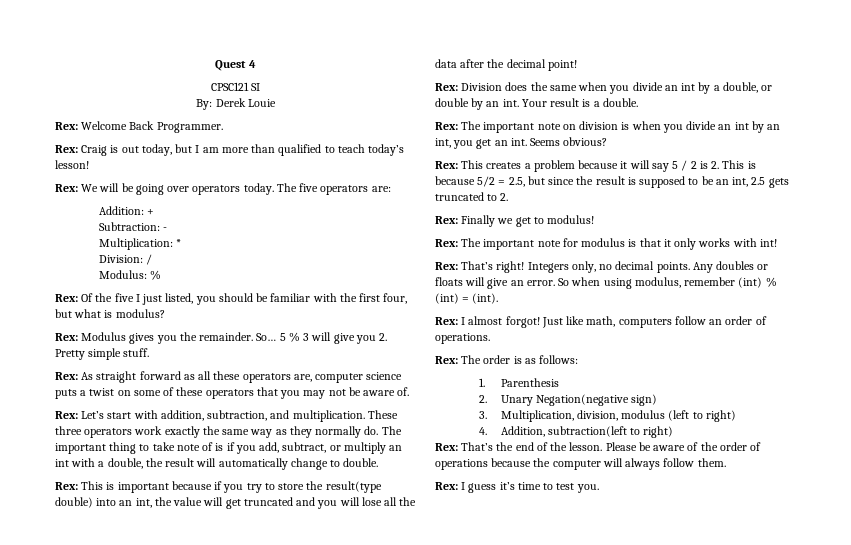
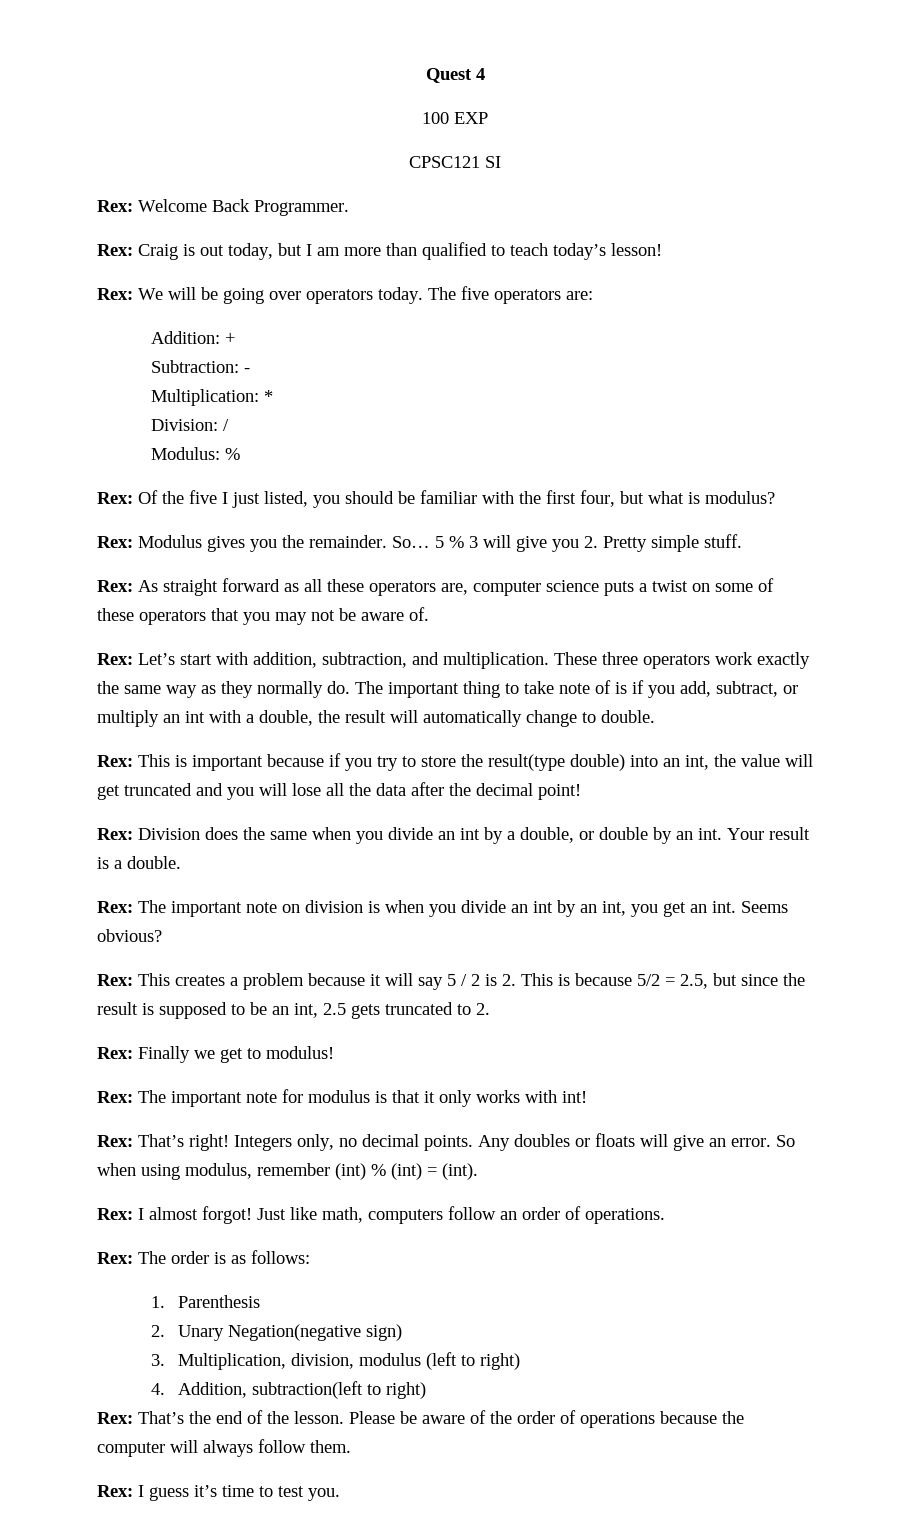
(256, 64) none -> [422,112,488,124] // 100 EXP
[196,98,276,110] // By: Derek Louie -> (501, 162) none

